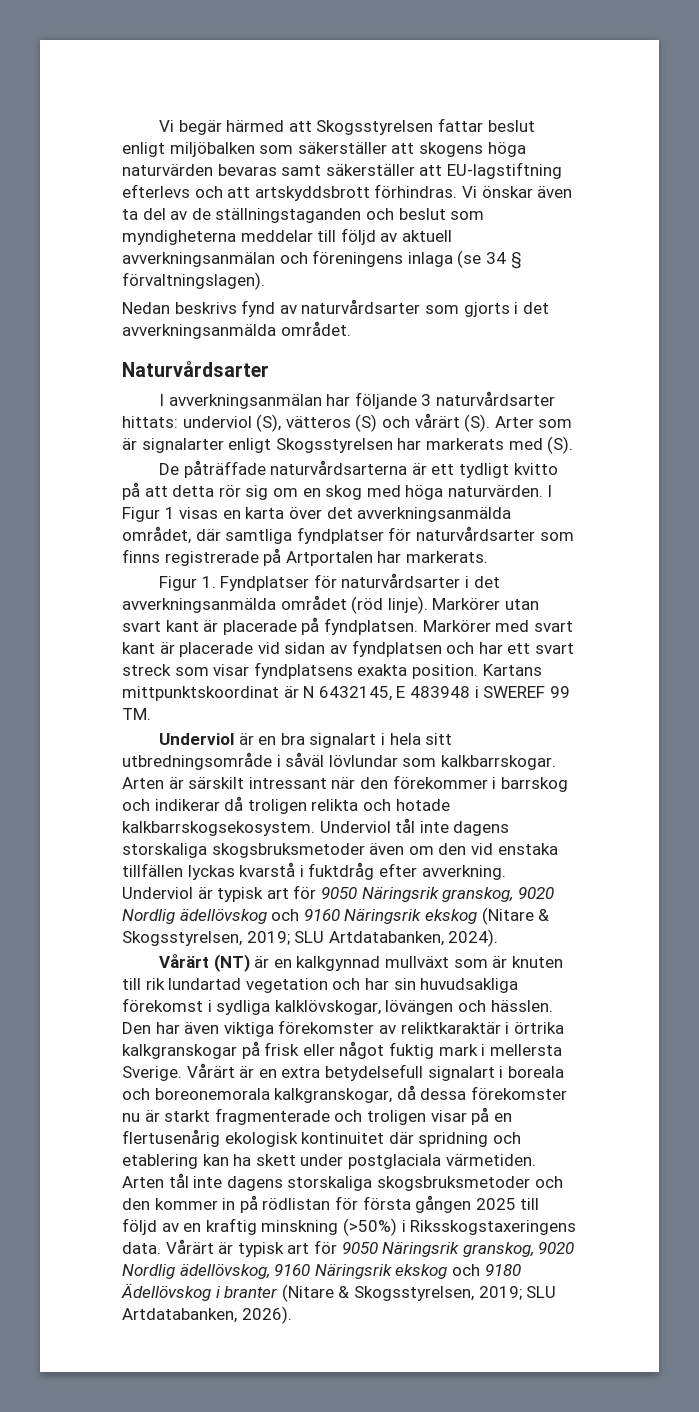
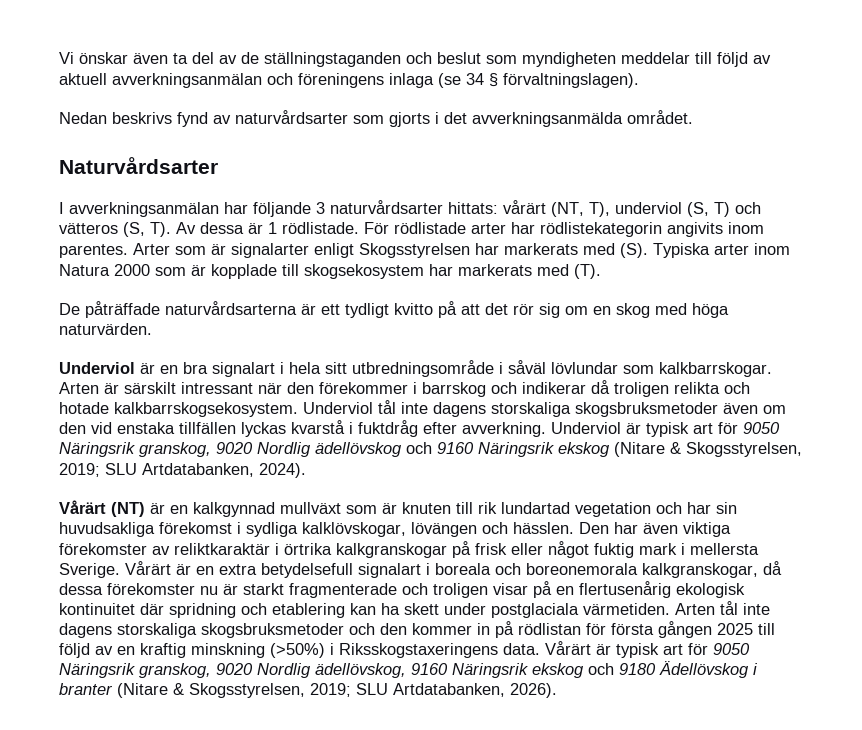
[159,118,535,135] [122,142,526,157] [122,162,562,179] [122,184,477,201] Vi begär härmed att Skogsstyrelsen fattar beslut enligt miljöbalken som säkerställer att skogens höga naturvärden bevaras samt säkerställer att EU-lagstiftning efterlevs och att artskyddsbrott förhindras. Vi -> [59,52,74,64] Vi
[122,230,236,245] myndigheterna -> [522,52,616,67] myndigheten
[182,413,491,432] underviol (S), vätteros (S) och vårärt (S). -> [503,200,761,217] [59,222,764,237] [59,244,128,258] vårärt (NT, T), underviol (S, T) och vätteros (S, T). Av dessa är 1 rödlistade. För rödlistade arter har rödlistekategorin angivits inom parentes.
(574, 445) none -> [653,243,790,258] [59,264,601,279] Typiska arter inom Natura 2000 som är kopplade till skogsekosystem har markerats med (T).
[172,485,215,497] detta -> [485,303,508,315] det
[547,485,553,497] [122,507,512,522] [122,526,574,544] [122,548,488,566] [159,573,500,591] [122,595,539,614] [122,617,573,635] [122,640,574,657] [122,662,542,679] [122,686,570,701] [122,708,151,720] I Figur 1 visas en karta över det avverkningsanmälda området, där samtliga fyndplatser för naturvårdsarter som finns registrerade på Artportalen har markerats. // Figur 1. Fyndplatser för naturvårdsarter i det avverkningsanmälda området (röd linje). Markörer utan svart kant är placerade på fyndplatsen. Markörer med svart kant är placerade vid sidan av fyndplatsen och har ett svart streck som visar fyndplatsens exakta position. Kartans mittpunktskoordinat är N 6432145, E 483948 i SWEREF 99 TM. -> (152, 329) none

